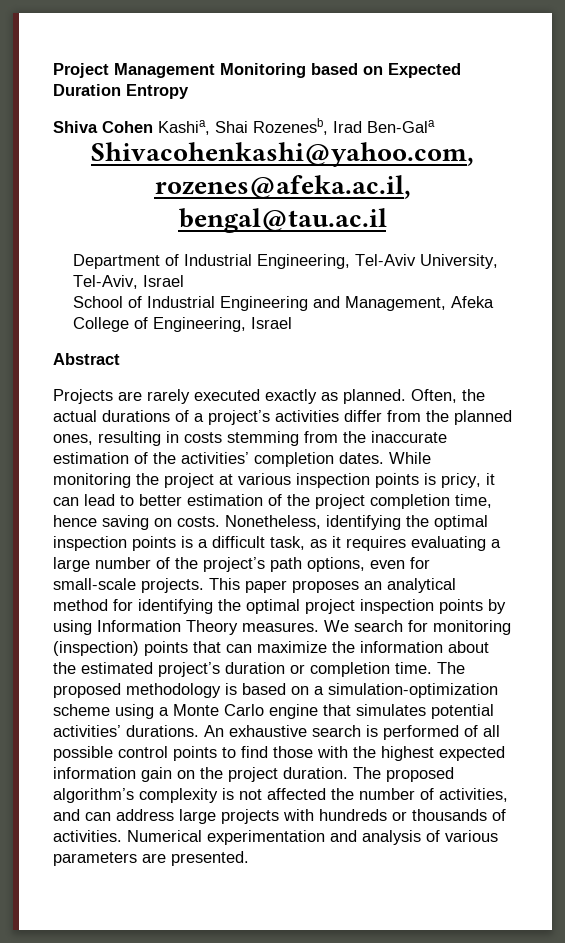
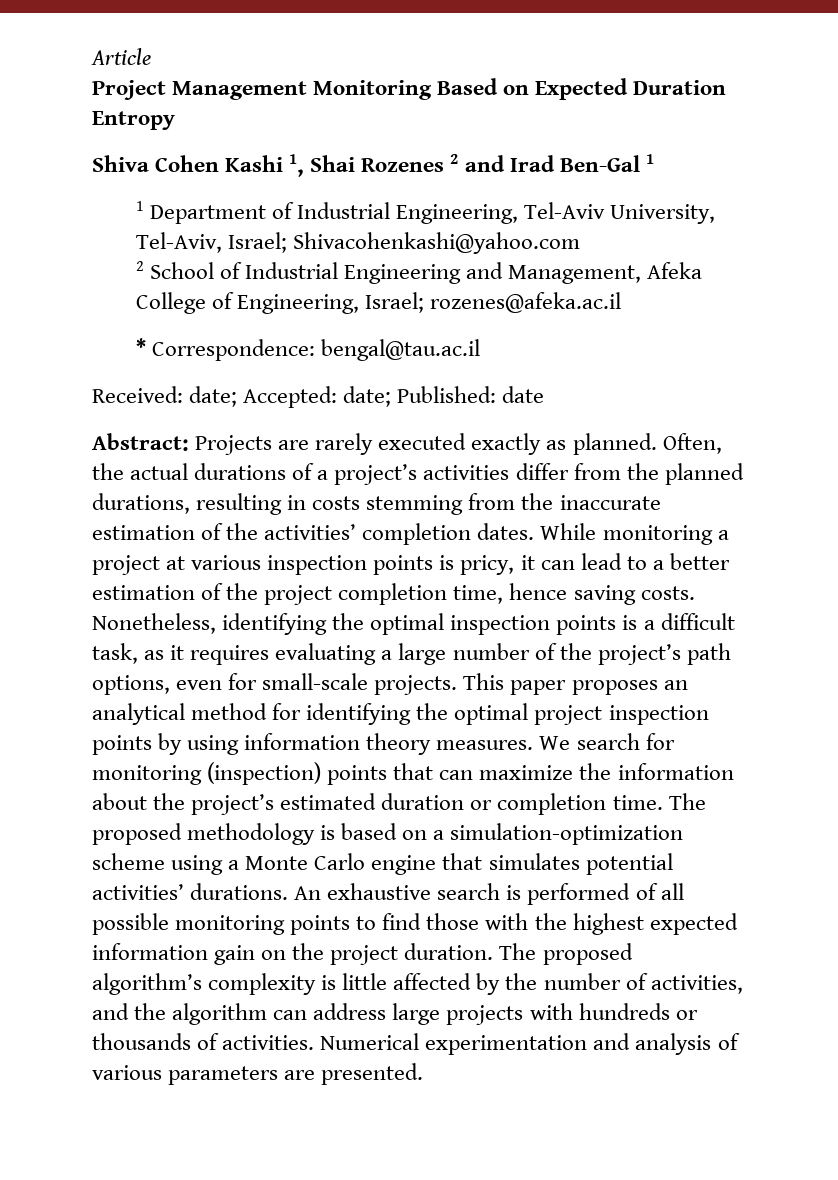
(53, 70) none -> [91,48,151,65] Article //
[311,63,358,75] based -> [437,78,499,95] Based
[158,118,435,135] [91,142,474,167] [154,175,411,199] [178,208,387,233] Kashia, Shai Rozenesb, Irad Ben-Gala // Shivacohenkashi@yahoo.com, rozenes@afeka.ac.il, bengal@tau.ac.il // -> [225,154,654,177] [135,201,144,211] Kashi 1, Shai Rozenes 2 and Irad Ben-Gal 1 // 1
[142,275,184,287] Israel // -> [227,232,581,254] [135,261,144,271] Israel; Shivacohenkashi@yahoo.com // 2
[250,317,292,329] [53,353,120,365] Israel // Abstract // -> [365,292,622,313] [135,338,481,361] [92,386,545,408] [92,433,189,451] Israel; rozenes@afeka.ac.il // * Correspondence: bengal@tau.ac.il // Received: date; Accepted: date; Published: date // Abstract:
[53,434,93,445] ones, -> [92,493,190,514] durations,
[136,473,159,485] the -> [717,530,729,540] a
(134, 500) none -> [652,560,664,570] a
[154,518,172,527] on -> (636, 595) none
[97,620,238,635] Information Theory -> [244,733,432,755] information theory
[81,662,220,677] estimated project’s -> [191,793,377,815] project’s estimated
[118,746,168,758] control -> [175,915,286,935] monitoring
[239,788,326,800] not affected -> [342,973,501,995] little affected by
(80, 815) none -> [134,1003,268,1025] the algorithm

